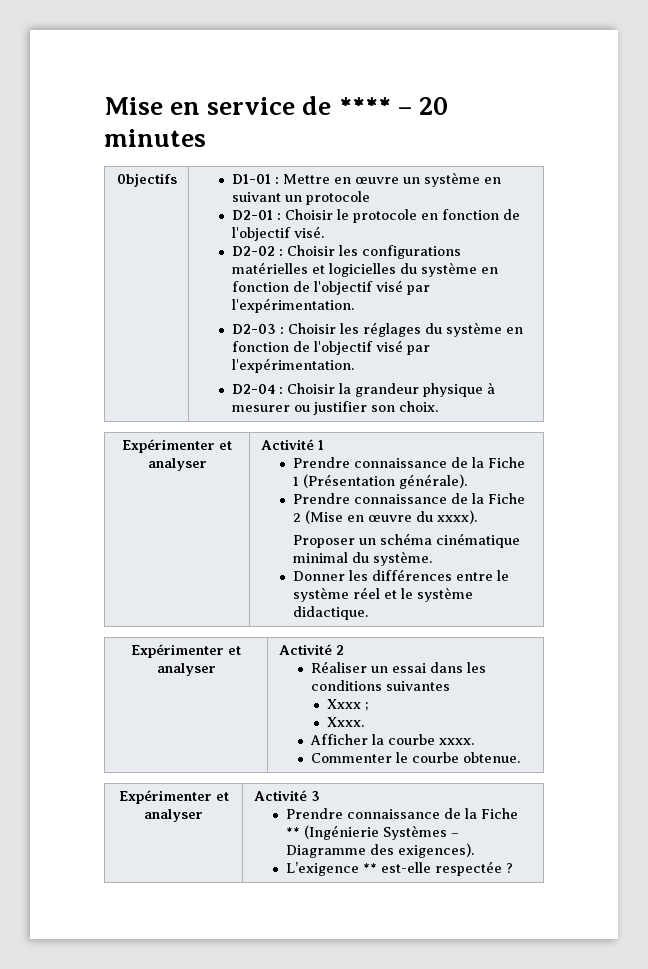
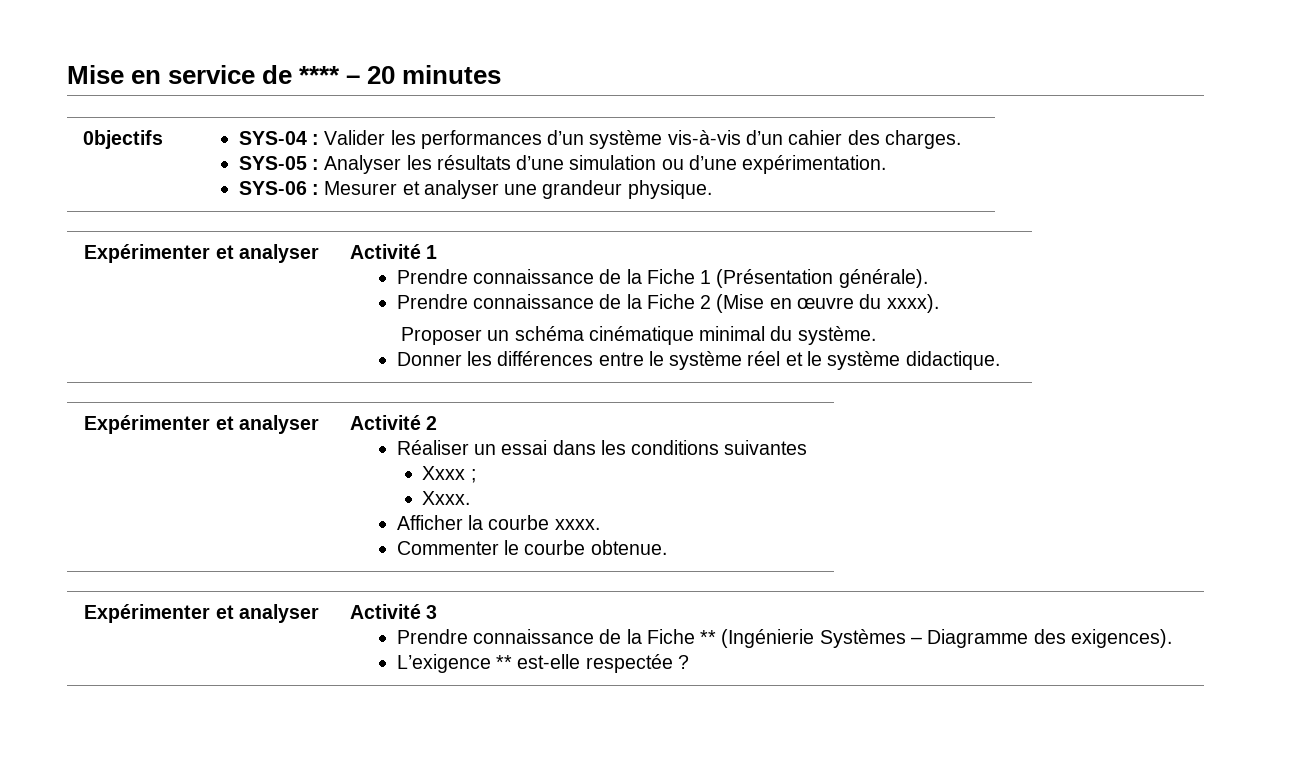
[231,172,501,187] [231,191,370,205] [231,209,520,223] [231,226,324,241] [231,245,461,259] [231,262,498,277] [231,280,430,295] [231,298,354,313] [231,322,523,337] [231,340,430,355] [231,358,354,373] [231,382,495,397] [231,401,438,415] D1-01 : Mettre en œuvre un système en suivant un protocole // D2-01 : Choisir le protocole en fonction de l'objectif visé. // D2-02 : Choisir les configurations matérielles et logicielles du système en fonction de l'objectif visé par l'expérimentation. // D2-03 : Choisir les réglages du système en fonction de l'objectif visé par l'expérimentation. // D2-04 : Choisir la grandeur physique à mesurer ou justifier son choix. -> [238,130,961,149] [238,155,887,174] [238,180,712,199] SYS-04 : Valider les performances d’un système vis-à-vis d’un cahier des charges. // SYS-05 : Analyser les résultats d’une simulation ou d’une expérimentation. // SYS-06 : Mesurer et analyser une grandeur physique.

